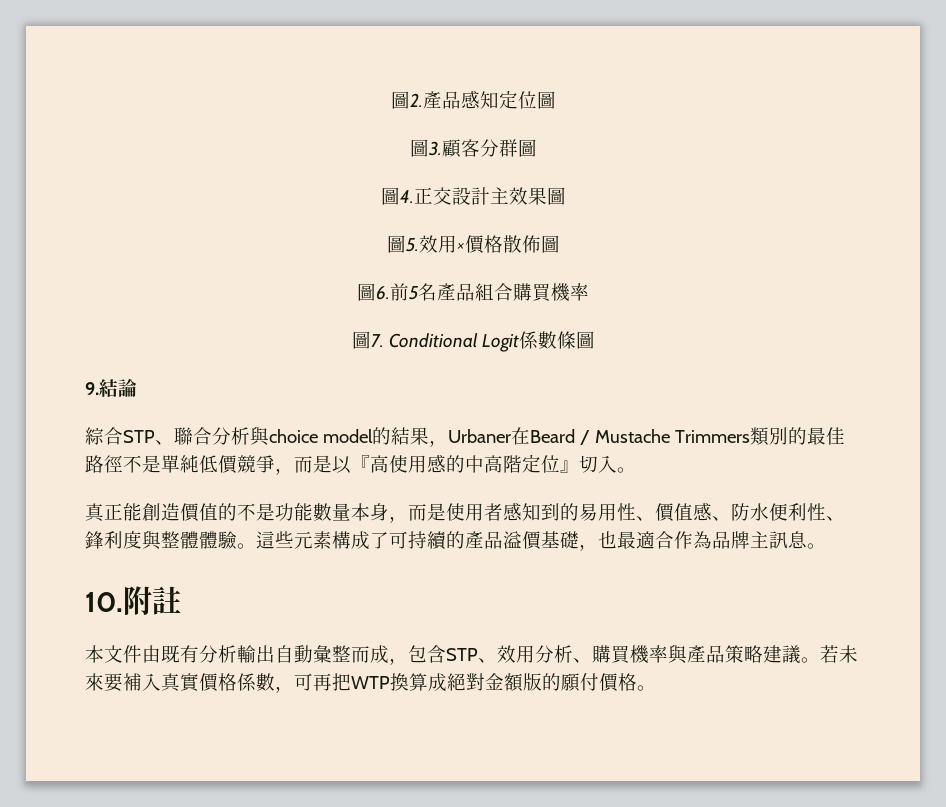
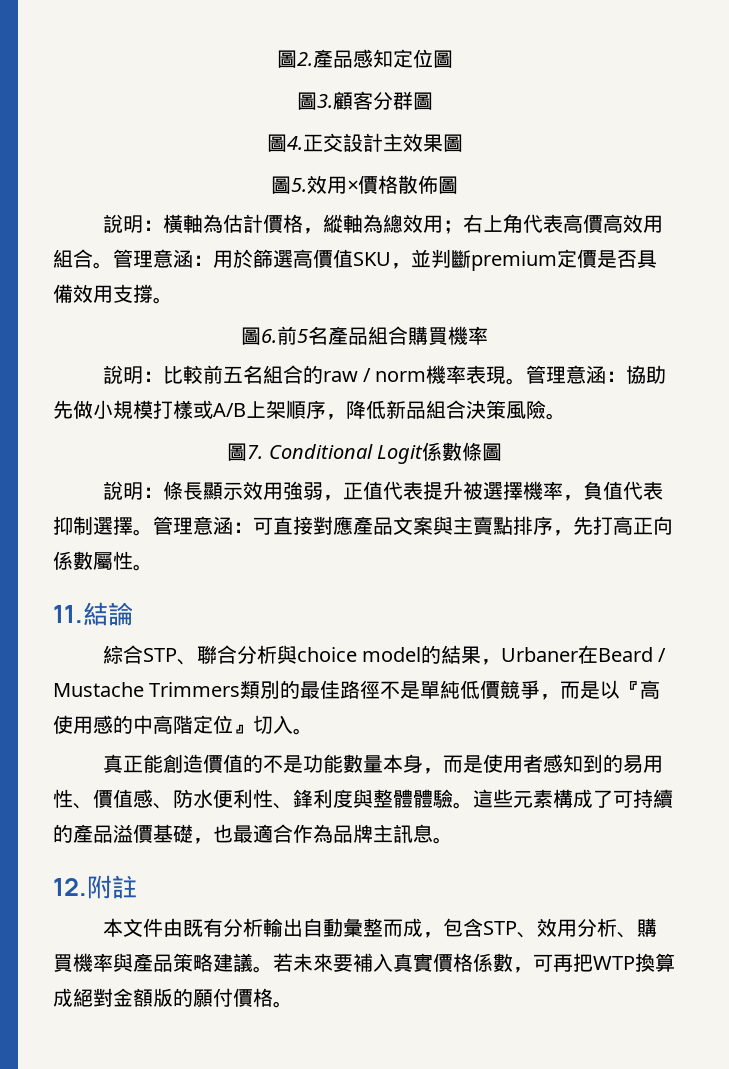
(560, 244) none -> [102,214,663,234] [53,249,657,271] [53,284,173,304] // 說明：橫軸為估計價格，縱軸為總效用；右上角代表高價高效用組合。管理意涵：用於篩選高價值SKU，並判斷premium定價是否具備效用支撐。
(589, 292) none -> [102,365,667,385] [53,400,566,420] // 說明：比較前五名組合的raw / norm機率表現。管理意涵：協助先做小規模打樣或A/B上架順序，降低新品組合決策風險。
[85,382,99,395] 9. -> [102,481,663,501] [53,516,673,536] [53,551,153,571] [53,605,83,623] 說明：條長顯示效用強弱，正值代表提升被選擇機率，負值代表抑制選擇。管理意涵：可直接對應產品文案與主賣點排序，先打高正向係數屬性。 // 11.
[85,592,123,612] 10. -> [53,878,87,896] 12.

